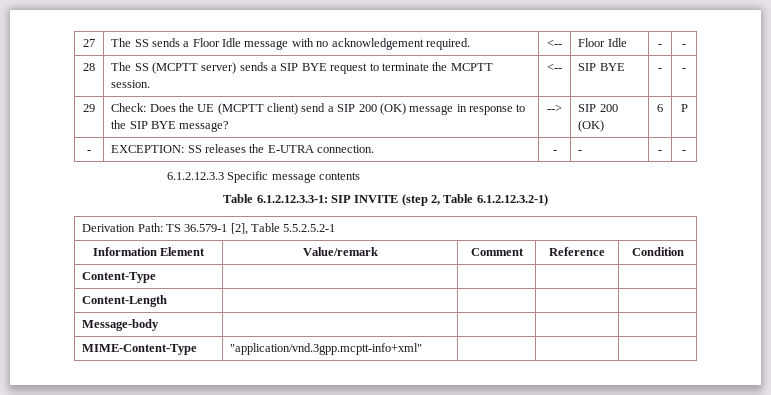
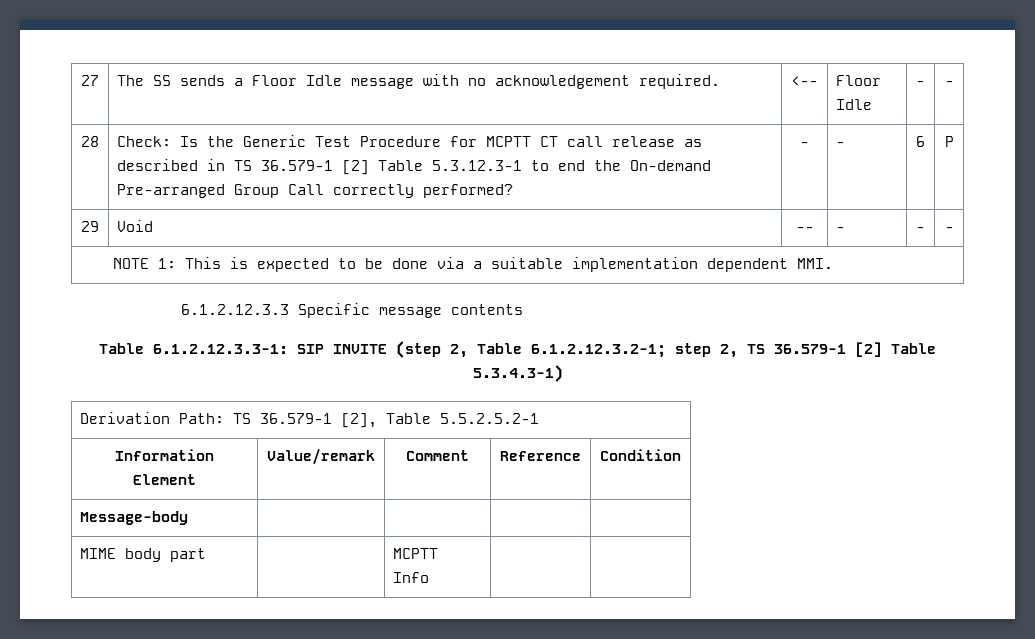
[111,62,493,74] [111,80,151,88] [547,63,562,71] [578,63,625,71] [658,68,662,71] [682,68,686,71] [83,104,95,112] [111,103,526,115] [111,120,230,132] [547,104,562,112] [578,104,618,112] [578,120,605,132] [657,104,663,112] [680,104,688,112] [87,150,91,153] [111,144,375,153] [552,150,557,153] [578,150,583,153] [658,150,662,153] [682,150,686,153] The SS (MCPTT server) sends a SIP BYE request to terminate the MCPTT session. | <-- | SIP BYE | - | - // 29 | Check: Does the UE (MCPTT client) send a SIP 200 (OK) message in response to the SIP BYE message? | --> | SIP 200 (OK) | 6 | P // - | EXCEPTION: SS releases the E-UTRA connection. | - | - | - | - -> [117,135,703,147] [117,159,712,175] [117,184,514,198] [800,142,809,147] [836,142,846,147] [916,136,925,147] [944,136,954,147] [81,221,99,232] [117,220,154,232] [795,227,814,232] [836,227,846,232] [916,227,925,232] [944,227,954,232] [113,257,834,272] Check: Is the Generic Test Procedure for MCPTT CT call release as described in TS 36.579-1 [2] Table 5.3.12.3-1 to end the On-demand Pre-arranged Group Call correctly performed? | - | - | 6 | P // 29 | Void | -- | - | - | - // NOTE 1: This is expected to be done via a suitable implementation dependent MMI.
[476,194,548,206] 6.1.2.12.3.2-1) -> [531,342,936,358] [472,365,563,382] 6.1.2.12.3.2-1; step 2, TS 36.579-1 [2] Table 5.3.4.3-1)
[82,272,157,283] [82,295,168,307] // Content-Type | | | | // Content-Length | | | | -> (681, 455) none
[82,344,198,355] [230,343,423,355] MIME-Content-Type | "application/vnd.3gpp.mcptt-info+xml" | -> [80,548,207,562] [393,548,439,559] [393,572,430,583] MIME body part | | MCPTT Info

